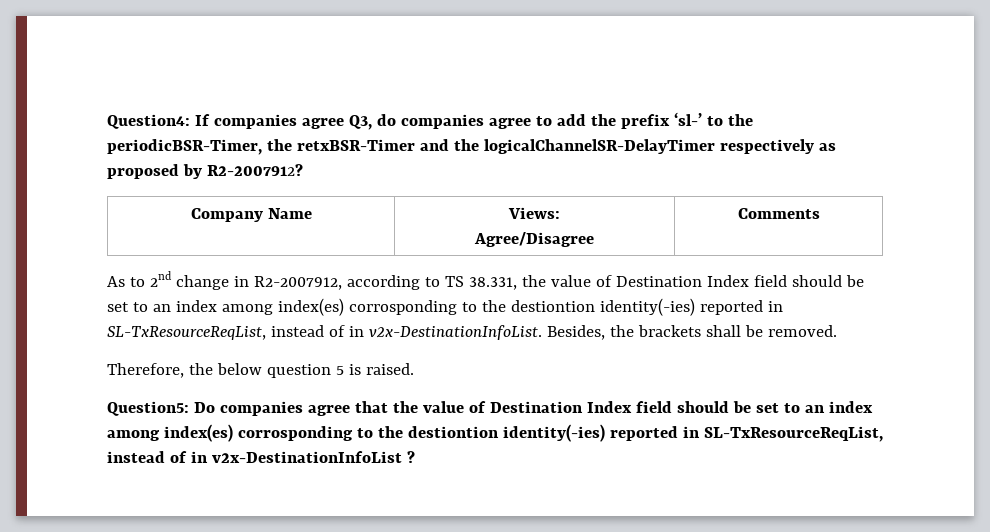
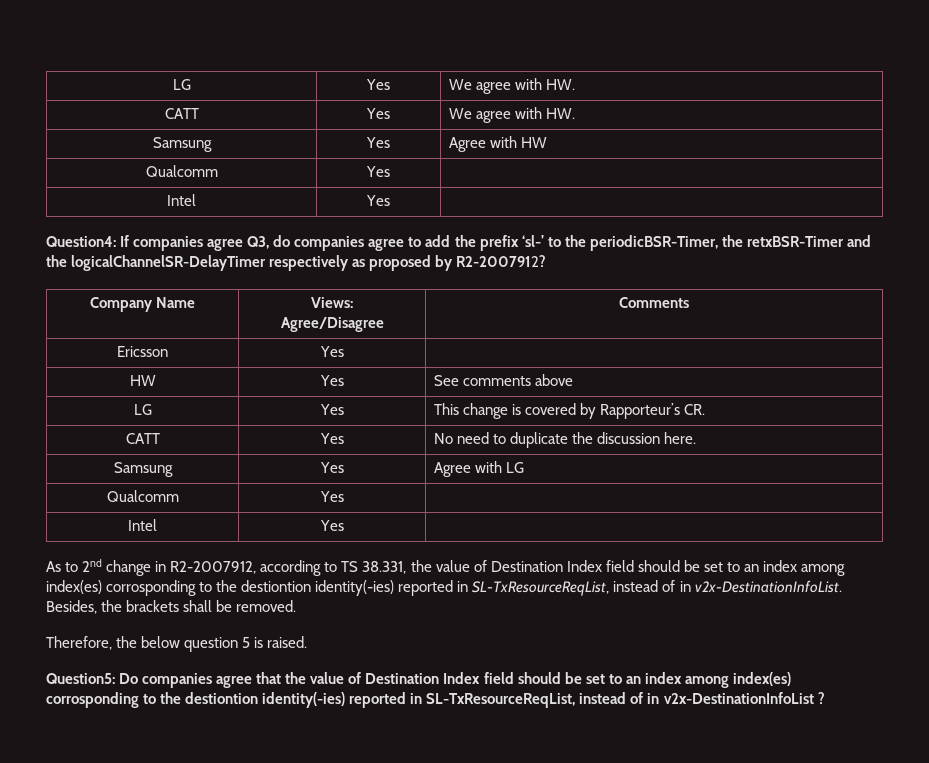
(107, 121) none -> [172,79,191,90] [366,79,390,90] [449,78,576,94] [164,108,199,119] [366,108,390,119] [449,107,576,123] [152,137,212,152] [366,137,390,148] [449,136,548,152] [145,165,218,177] [366,166,390,177] [167,194,196,206] [366,195,390,206] LG | Yes | We agree with HW. // CATT | Yes | We agree with HW. // Samsung | Yes | Agree with HW // Qualcomm | Yes | // Intel | Yes | //
(820, 213) none -> [117,346,168,357] [319,346,344,357] [129,375,156,386] [319,375,344,386] [434,374,574,386] [133,404,152,415] [319,404,344,415] [434,403,706,419] [125,433,160,444] [319,433,344,444] [434,432,697,448] [113,462,173,477] [319,462,344,473] [434,461,525,477] [106,490,179,502] [319,491,344,502] [128,519,157,531] [319,520,344,531] // Ericsson | Yes | // HW | Yes | See comments above // LG | Yes | This change is covered by Rapporteur’s CR. // CATT | Yes | No need to duplicate the discussion here. // Samsung | Yes | Agree with LG // Qualcomm | Yes | // Intel | Yes |

